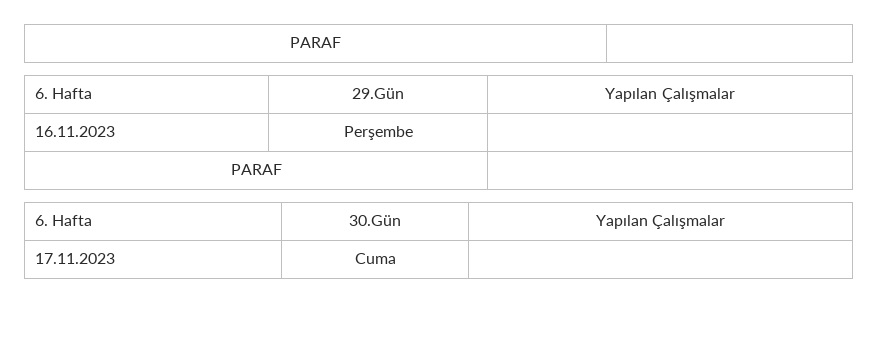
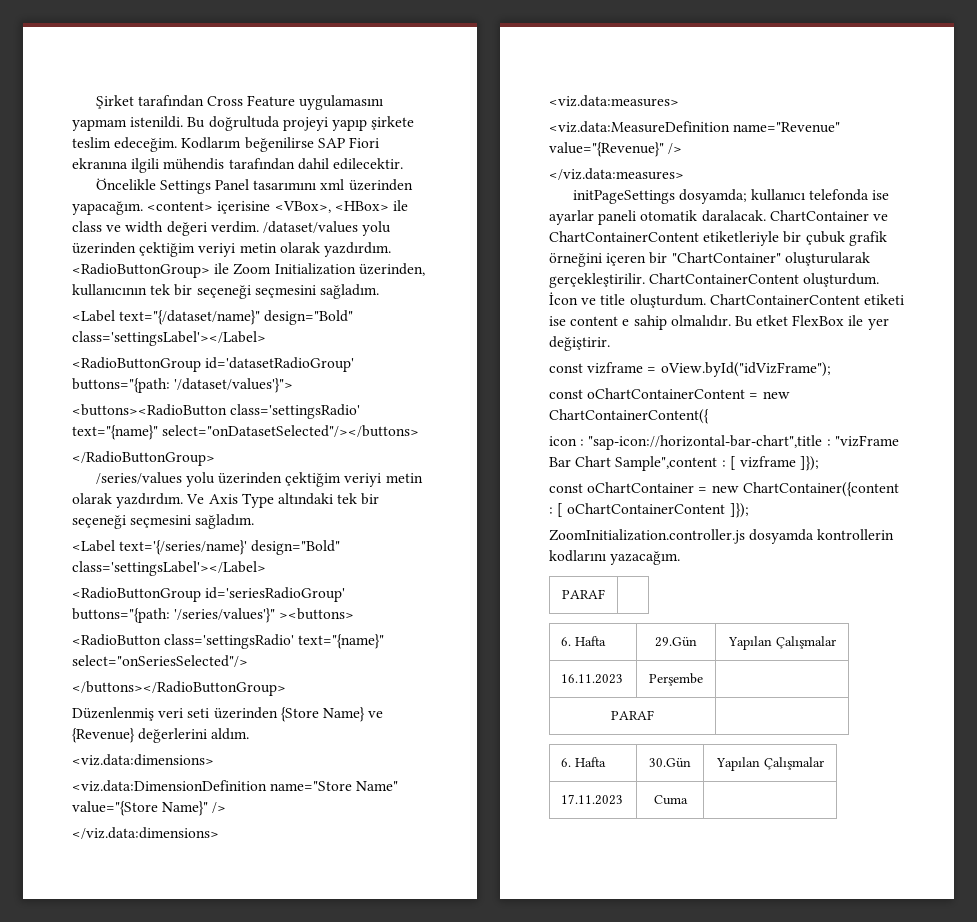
(290, 42) none -> [95,95,384,110] [72,116,415,131] [72,137,379,152] [72,158,403,173] [95,178,413,194] [72,200,408,215] [72,221,392,236] [72,242,391,257] [72,263,425,278] [72,284,379,299] [72,310,354,325] [72,331,266,346] [72,357,355,372] [72,378,294,393] [72,404,361,419] [72,425,420,440] [72,451,215,466] [95,472,423,487] [72,493,380,508] [72,514,255,529] [72,540,341,555] [72,561,266,576] [72,587,346,602] [72,608,355,623] [72,634,385,649] [72,655,248,667] [72,681,286,696] [72,707,384,722] [72,728,250,743] [72,754,214,766] [72,780,399,792] [72,801,227,816] [72,827,219,839] [549,95,679,107] [549,121,841,133] [549,142,683,157] [549,168,684,180] [572,189,890,204] [549,210,888,225] [549,231,887,246] [549,252,870,267] [549,273,880,288] [549,292,904,308] [549,315,889,330] [549,336,610,351] [549,362,831,377] [549,388,790,399] [549,409,709,424] [549,435,899,450] [549,456,820,471] [549,482,899,497] [549,503,749,518] [549,529,895,544] [549,550,681,565] Şirket tarafından Cross Feature uygulamasını yapmam istenildi. Bu doğrultuda projeyi yapıp şirkete teslim edeceğim. Kodlarım beğenilirse SAP Fiori ekranına ilgili mühendis tarafından dahil edilecektir. // Öncelikle Settings Panel tasarımını xml üzerinden yapacağım. <content> içerisine <VBox>, <HBox> ile class ve width değeri verdim. /dataset/values yolu üzerinden çektiğim veriyi metin olarak yazdırdım. <RadioButtonGroup> ile Zoom Initialization üzerinden, kullanıcının tek bir seçeneği seçmesini sağladım. // <Label text="{/dataset/name}" design="Bold" class='settingsLabel'></Label> // <RadioButtonGroup id='datasetRadioGroup' buttons="{path: '/dataset/values'}"> // <buttons><RadioButton class='settingsRadio' text="{name}" select="onDatasetSelected"/></buttons> // </RadioButtonGroup> // /series/values yolu üzerinden çektiğim veriyi metin olarak yazdırdım. Ve Axis Type altındaki tek bir seçeneği seçmesini sağladım. // <Label text='{/series/name}' design="Bold" class='settingsLabel'></Label> // <RadioButtonGroup id='seriesRadioGroup' buttons="{path: '/series/values'}" ><buttons> // <RadioButton class='settingsRadio' text="{name}" select="onSeriesSelected"/> // </buttons></RadioButtonGroup> // Düzenlenmiş veri seti üzerinden {Store Name} ve {Revenue} değerlerini aldım. // <viz.data:dimensions> // <viz.data:DimensionDefinition name="Store Name" value="{Store Name}" /> // </viz.data:dimensions> // <viz.data:measures> // <viz.data:MeasureDefinition name="Revenue" value="{Revenue}" /> // </viz.data:measures> // initPageSettings dosyamda; kullanıcı telefonda ise ayarlar paneli otomatik daralacak. ChartContainer ve ChartContainerContent etiketleriyle bir çubuk grafik örneğini içeren bir "ChartContainer" oluşturularak gerçekleştirilir. ChartContainerContent oluşturdum. İcon ve title oluşturdum. ChartContainerContent etiketi ise content e sahip olmalıdır. Bu etket FlexBox ile yer değiştirir. // const vizframe = oView.byId("idVizFrame"); // const oChartContainerContent = new ChartContainerContent({ // icon : "sap-icon://horizontal-bar-chart",title : "vizFrame Bar Chart Sample",content : [ vizframe ]}); // const oChartContainer = new ChartContainer({content : [ oChartContainerContent ]}); // ZoomInitialization.controller.js dosyamda kontrollerin kodlarını yazacağım. //

